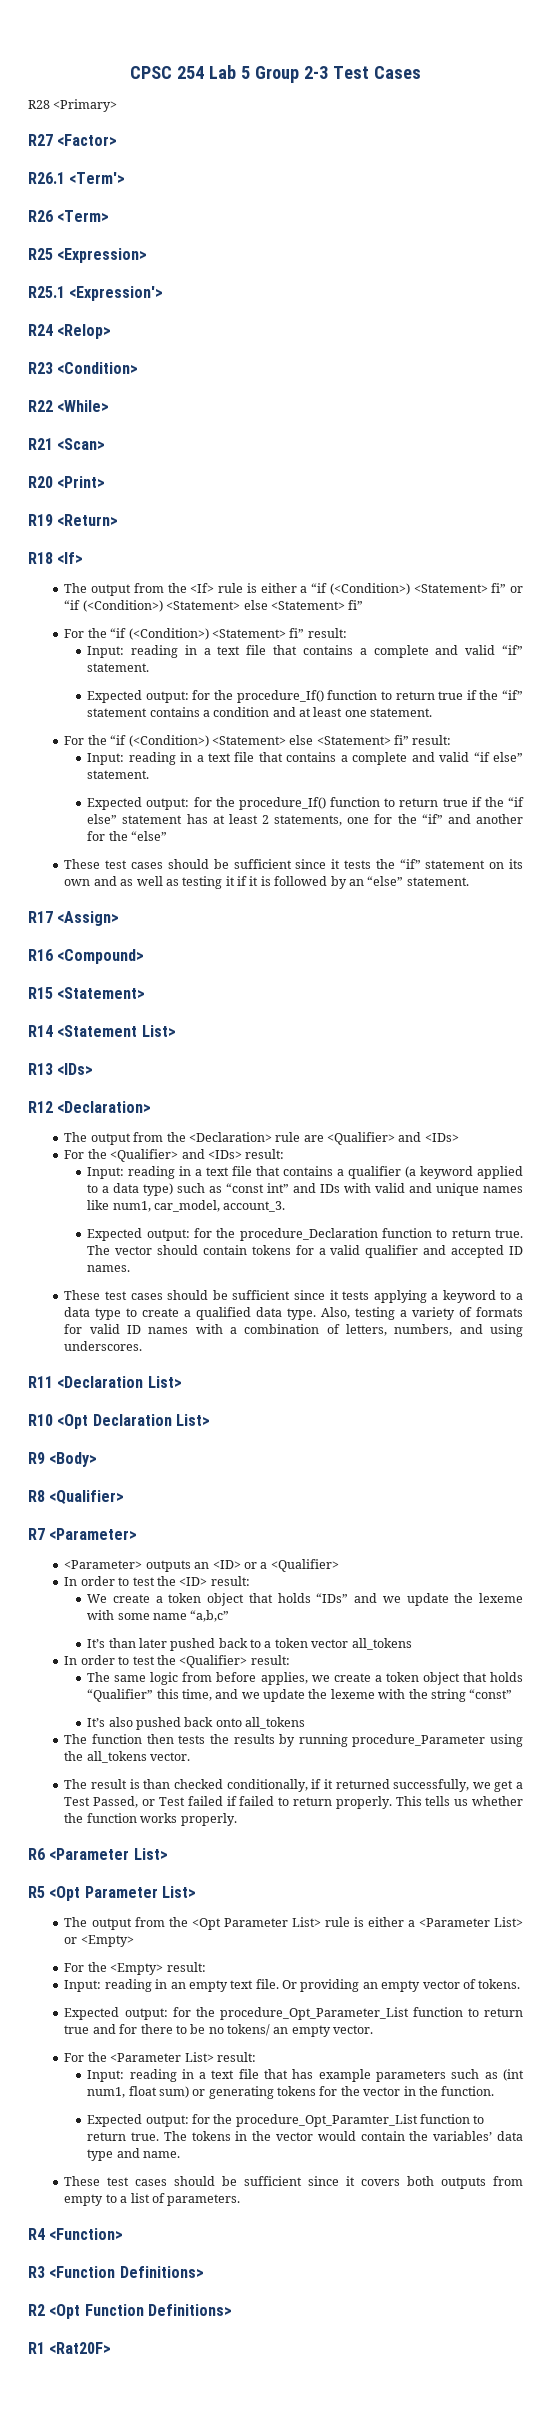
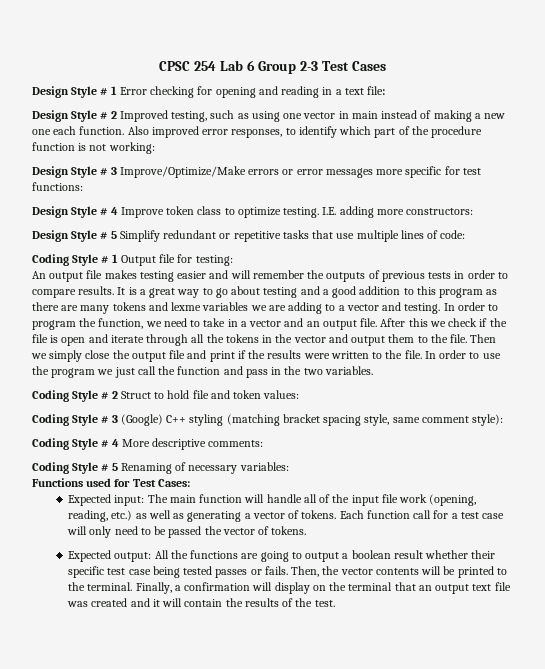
[241,66,251,79] 5 -> [246,60,255,71] 6
[28,99,118,112] [28,134,118,146] [28,172,126,184] [28,210,110,222] [28,248,148,263] [28,286,164,301] [28,324,112,339] [28,362,139,374] [28,400,110,412] [28,438,106,450] [28,476,106,488] [28,514,119,526] [28,552,84,564] [64,583,523,596] [64,600,364,612] [64,628,347,640] [87,645,524,658] [87,663,150,672] [87,690,523,703] [87,707,433,717] [64,735,452,747] [87,752,524,765] [87,770,150,779] [87,797,525,810] [87,814,523,826] [87,831,167,841] [64,859,523,869] [64,876,469,889] [28,911,120,926] [28,949,145,964] [28,987,146,999] [28,1025,176,1037] [28,1063,94,1075] [28,1101,152,1113] [64,1132,459,1145] [64,1149,285,1162] [87,1166,524,1179] [87,1183,524,1196] [87,1200,286,1212] [87,1228,523,1241] [87,1245,523,1258] [87,1265,131,1272] [64,1290,523,1303] [64,1307,523,1320] [64,1324,523,1337] [64,1341,143,1351] [28,1376,182,1388] [28,1414,210,1429] [28,1452,98,1467] [28,1490,125,1504] [28,1528,138,1540] [64,1559,339,1572] [64,1576,250,1586] [87,1593,524,1606] [87,1610,230,1622] [87,1638,412,1651] [64,1655,290,1668] [87,1672,523,1685] [87,1689,513,1702] [87,1717,306,1730] [64,1734,523,1747] [64,1751,191,1763] [64,1779,523,1792] [64,1796,523,1809] [64,1813,237,1826] [28,1848,168,1860] [28,1886,196,1901] [64,1917,523,1930] [64,1935,134,1947] [64,1962,206,1975] [64,1979,421,1992] R28 <Primary> // R27 <Factor> // R26.1 <Term'> // R26 <Term> // R25 <Expression> // R25.1 <Expression'> // R24 <Relop> // R23 <Condition> // R22 <While> // R21 <Scan> // R20 <Print> // R19 <Return> // R18 <If> // The output from the <If> rule is either a “if (<Condition>) <Statement> fi” or “if (<Condition>) <Statement> else <Statement> fi” // For the “if (<Condition>) <Statement> fi” result: // Input: reading in a text file that contains a complete and valid “if” statement. // Expected output: for the procedure_If() function to return true if the “if” statement contains a condition and at least one statement. // For the “if (<Condition>) <Statement> else <Statement> fi” result: // Input: reading in a text file that contains a complete and valid “if else” statement. // Expected output: for the procedure_If() function to return true if the “if else” statement has at least 2 statements, one for the “if” and another for the “else” // These test cases should be sufficient since it tests the “if” statement on its own and as well as testing it if it is followed by an “else” statement. // R17 <Assign> // R16 <Compound> // R15 <Statement> // R14 <Statement List> // R13 <IDs> // R12 <Declaration> // The output from the <Declaration> rule are <Qualifier> and <IDs> // For the <Qualifier> and <IDs> result: // Input: reading in a text file that contains a qualifier (a keyword applied to a data type) such as “const int” and IDs with valid and unique names like num1, car_model, account_3. // Expected output: for the procedure_Declaration function to return true. The vector should contain tokens for a valid qualifier and accepted ID names. // These test cases should be sufficient since it tests applying a keyword to a data type to create a qualified data type. Also, testing a variety of formats for valid ID names with a combination of letters, numbers, and using underscores. // R11 <Declaration List> // R10 <Opt Declaration List> // R9 <Body> // R8 <Qualifier> // R7 <Parameter> // <Parameter> outputs an <ID> or a <Qualifier> // In order to test the <ID> result: // We create a token object that holds “IDs” and we update the lexeme with some name “a,b,c” // It’s than later pushed back to a token vector all_tokens // In order to test the <Qualifier> result: // The same logic from before applies, we create a token object that holds “Qualifier” this time, and we update the lexeme with the string “const” // It’s also pushed back onto all_tokens // The function then tests the results by running procedure_Parameter using the all_tokens vector. // The result is than checked conditionally, if it returned successfully, we get a Test Passed, or Test failed if failed to return properly. This tells us whether the function works properly. // R6 <Parameter List> // R5 <Opt Parameter List> // The output from the <Opt Parameter List> rule is either a <Parameter List> or <Empty> // For the <Empty> result: // Input: reading in an empty text file. Or providing an empty -> [32,86,386,98] [32,110,506,122] [32,126,483,138] [32,142,155,154] [32,166,481,178] [32,182,83,191] [32,206,474,218] [32,230,466,242] [32,254,233,266] [32,270,508,282] [32,286,498,298] [32,302,499,314] [32,318,507,330] [32,334,497,346] [31,350,501,362] [32,366,373,378] [32,390,300,402] [32,414,504,426] [32,438,264,450] [32,462,289,474] [32,478,190,487] [68,494,477,506] [68,510,505,522] [67,526,222,538] Design Style # 1 Error checking for opening and reading in a text file: // Design Style # 2 Improved testing, such as using one vector in main instead of making a new one each function. Also improved error responses, to identify which part of the procedure function is not working: // Design Style # 3 Improve/Optimize/Make errors or error messages more specific for test functions: // Design Style # 4 Improve token class to optimize testing. I.E. adding more constructors: // Design Style # 5 Simplify redundant or repetitive tasks that use multiple lines of code: // Coding Style # 1 Output file for testing: // An output file makes testing easier and will remember the outputs of previous tests in order to compare results. It is a great way to go about testing and a good addition to this program as there are many tokens and lexme variables we are adding to a vector and testing. In order to program the function, we need to take in a vector and an output file. After this we check if the file is open and iterate through all the tokens in the vector and output them to the file. Then we simply close the output file and print if the results were written to the file. In order to use the program we just call the function and pass in the two variables. // Coding Style # 2 Struct to hold file and token values: // Coding Style # 3 (Google) C++ styling (matching bracket spacing style, same comment style): // Coding Style # 4 More descriptive comments: // Coding Style # 5 Renaming of necessary variables: // Functions used for Test Cases: // Expected input: The main function will handle all of the input file work (opening, reading, etc.) as well as generating a vector of tokens. Each function call for a test case will only need to be passed the
[172,2007,523,2020] [64,2024,374,2037] [64,2052,256,2062] [87,2069,525,2082] [87,2086,495,2099] [87,2114,485,2127] [87,2131,523,2141] [87,2148,180,2161] [64,2176,523,2189] [64,2193,241,2206] [28,2228,124,2240] [28,2266,204,2278] [28,2304,232,2319] [28,2342,112,2354] for the procedure_Opt_Parameter_List function to return true and for there to be no tokens/ an empty vector. // For the <Parameter List> result: // Input: reading in a text file that has example parameters such as (int num1, float sum) or generating tokens for the vector in the function. // Expected output: for the procedure_Opt_Paramter_List function to return true. The tokens in the vector would contain the variables’ data type and name. // These test cases should be sufficient since it covers both outputs from empty to a list of parameters. // R4 <Function> // R3 <Function Definitions> // R2 <Opt Function Definitions> // R1 <Rat20F> -> [154,550,496,562] [68,566,507,578] [68,582,511,594] [67,598,335,607] All the functions are going to output a boolean result whether their specific test case being tested passes or fails. Then, the vector contents will be printed to the terminal. Finally, a confirmation will display on the terminal that an output text file was created and it will contain the results of the test.

